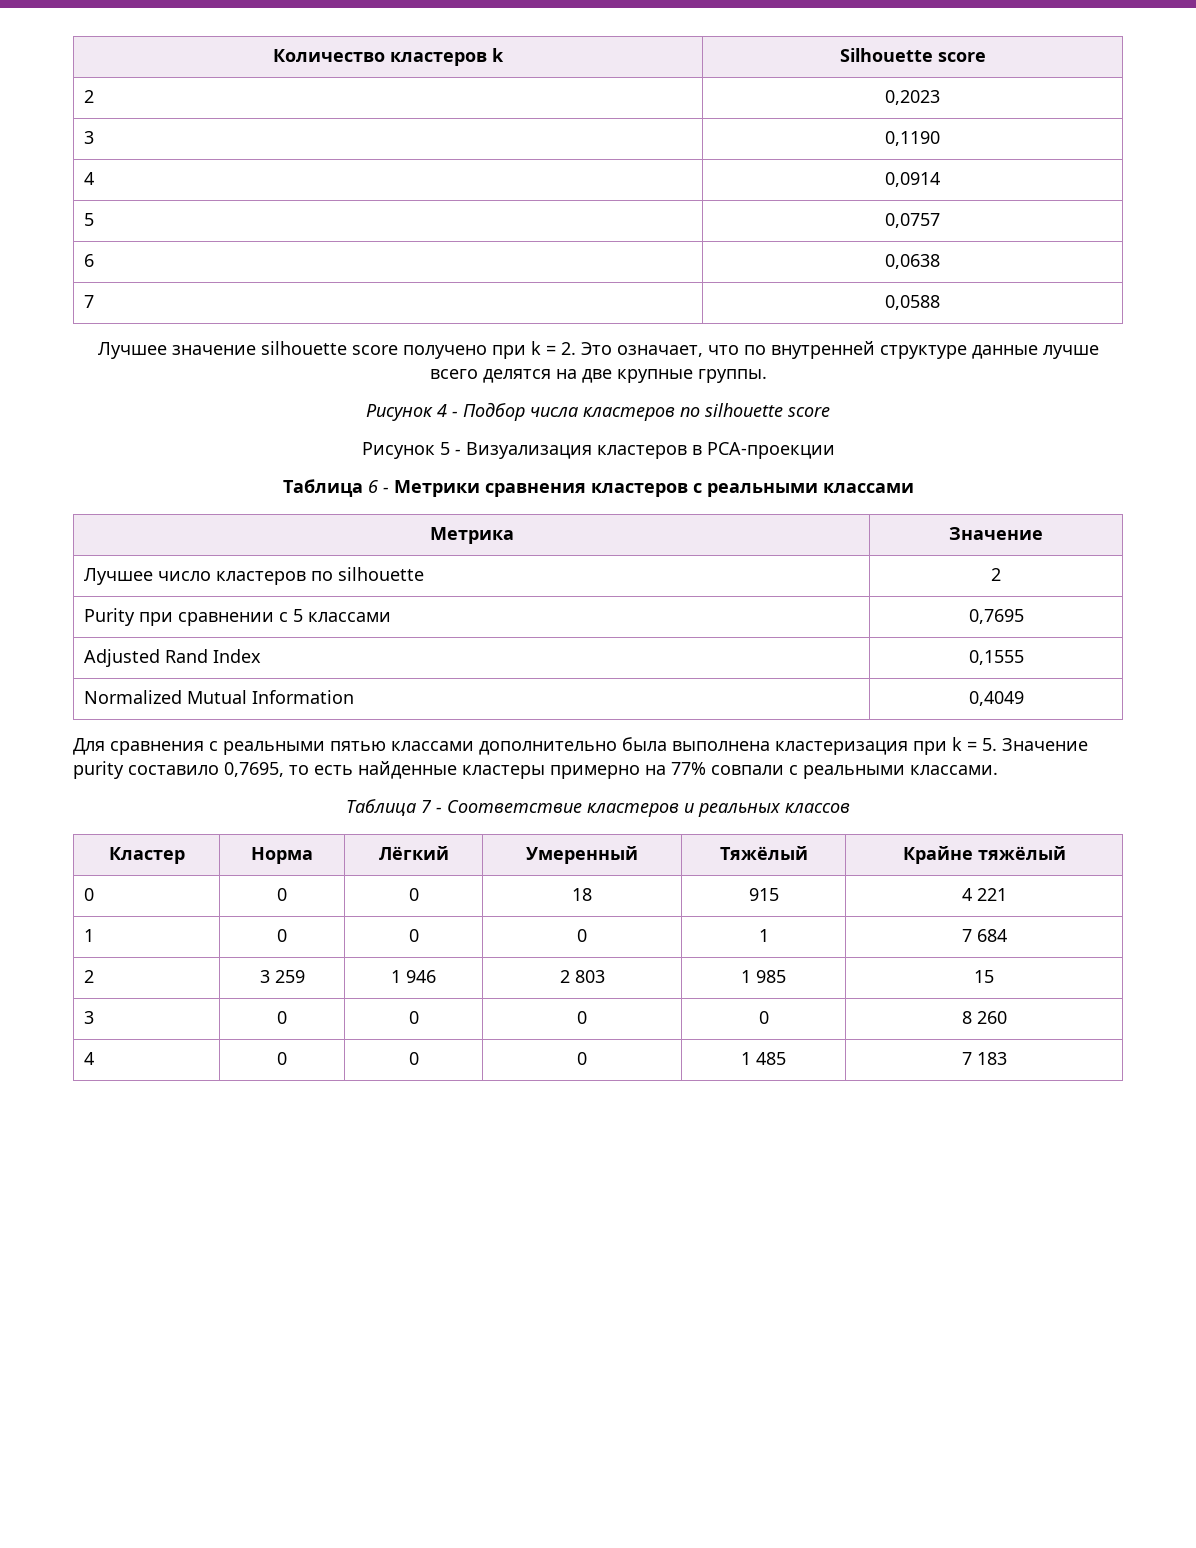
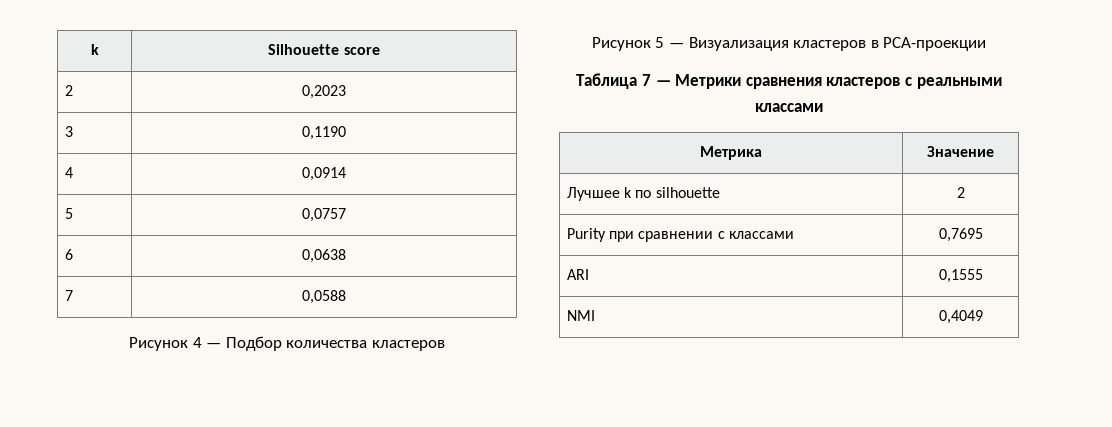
[273,49,487,66] Количество кластеров -> (90, 49) none
[97,341,1099,359] [429,369,767,383] [366,402,830,421] Лучшее значение silhouette score получено при k = 2. Это означает, что по внутренней структуре данные лучше всего делятся на две крупные группы. // Рисунок 4 - Подбор числа кластеров по silhouette score -> [129,336,445,351] Рисунок 4 — Подбор количества кластеров
[454,449,461,455] - -> [668,43,684,48] —
[367,480,389,493] 6 - -> [642,74,671,86] 7 —
[157,571,306,585] число кластеров -> [624,187,633,198] k
[292,609,303,622] 5 -> (725, 235) none
[83,649,261,667] [968,650,1024,665] [83,690,354,704] [968,691,1024,706] [73,737,1088,755] [73,761,998,779] [346,799,850,817] [108,847,185,864] [251,847,313,864] [378,846,449,860] [526,846,638,864] [719,846,808,860] [902,846,1066,864] [83,888,94,901] [277,888,287,901] [408,888,419,901] [572,888,592,901] [748,888,779,901] [961,888,1007,901] [83,929,94,942] [277,929,287,942] [408,929,419,942] [577,929,587,942] [758,929,769,942] [961,929,1007,942] [83,970,94,983] [259,970,305,983] [391,970,436,983] [559,970,605,983] [741,970,786,983] [974,970,994,983] [83,1011,94,1024] [277,1011,287,1024] [408,1011,419,1024] [577,1011,587,1024] [758,1011,769,1024] [961,1011,1007,1024] [83,1052,94,1065] [277,1052,287,1065] [408,1052,419,1065] [577,1052,587,1065] [741,1052,786,1065] [961,1052,1007,1065] Adjusted Rand Index | 0,1555 // Normalized Mutual Information | 0,4049 // Для сравнения с реальными пятью классами дополнительно была выполнена кластеризация при k = 5. Значение purity составило 0,7695, то есть найденные кластеры примерно на 77% совпали с реальными классами. // Таблица 7 - Соответствие кластеров и реальных классов // Кластер | Норма | Лёгкий | Умеренный | Тяжёлый | Крайне тяжёлый // 0 | 0 | 0 | 18 | 915 | 4 221 // 1 | 0 | 0 | 0 | 1 | 7 684 // 2 | 3 259 | 1 946 | 2 803 | 1 985 | 15 // 3 | 0 | 0 | 0 | 0 | 8 260 // 4 | 0 | 0 | 0 | 1 485 | 7 183 -> [567,269,590,280] [938,269,983,283] [567,310,596,321] [938,310,983,324] ARI | 0,1555 // NMI | 0,4049

